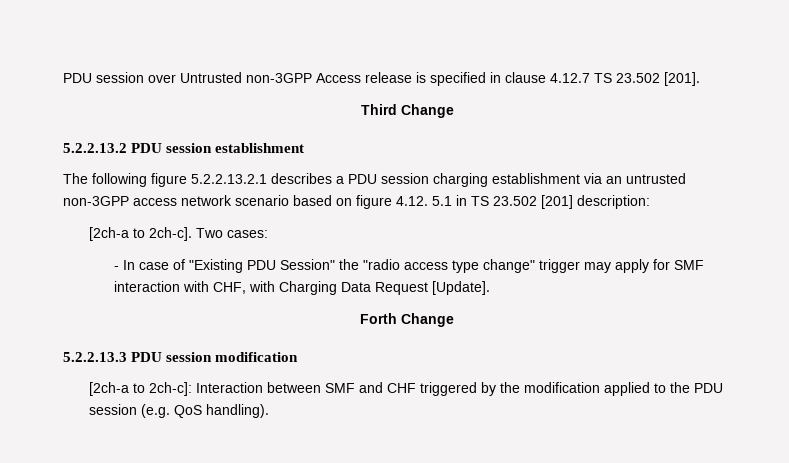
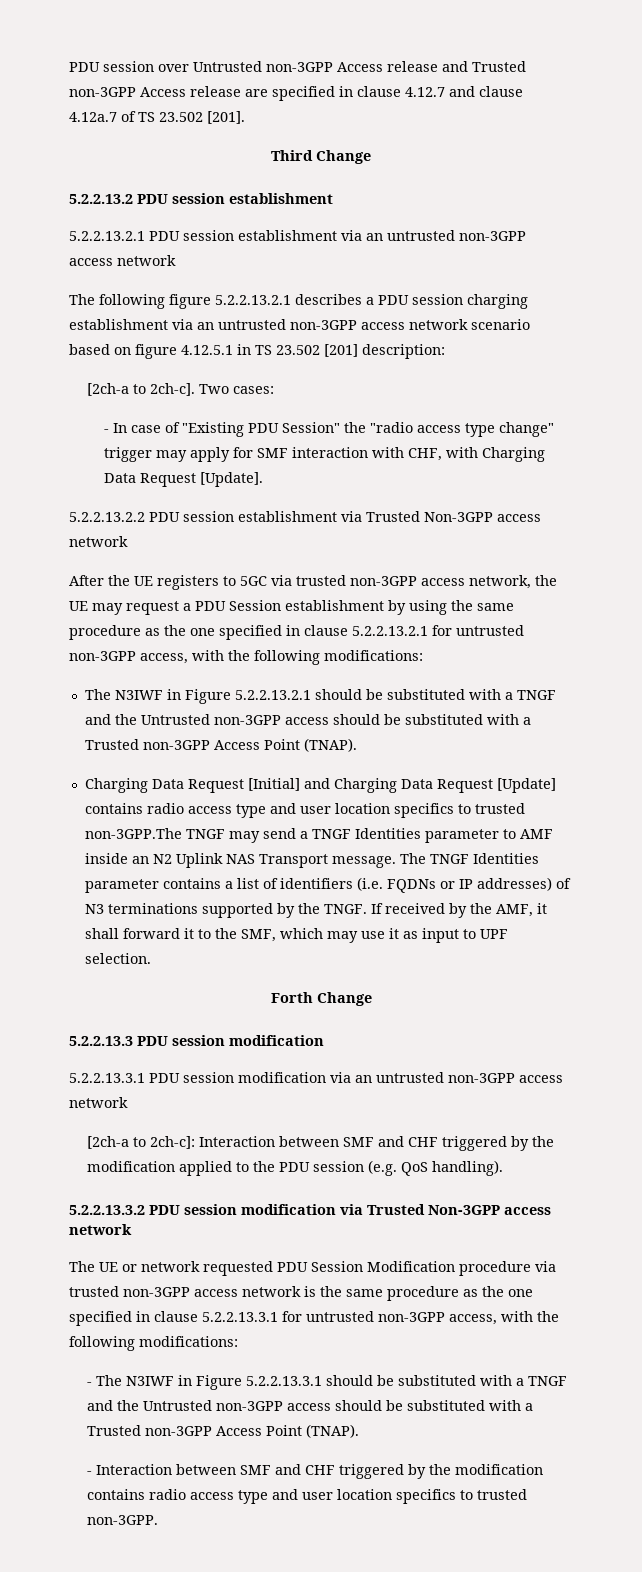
[416,72,590,86] is specified in clause 4.12.7 -> [442,61,526,72] [69,86,523,101] [69,111,136,122] and Trusted non-3GPP Access release are specified in clause 4.12.7 and clause 4.12a.7 of
(305, 148) none -> [69,230,526,241] [69,255,176,266] // 5.2.2.13.2.1 PDU session establishment via an untrusted non-3GPP access network
[396,196,452,206] 4.12. 5.1 -> [181,345,233,355] 4.12.5.1
(491, 288) none -> [69,511,541,522] [69,536,128,547] [69,575,557,590] [69,600,514,615] [69,625,524,640] [69,650,423,665] [84,689,556,704] [84,714,531,725] [84,738,357,752] [84,778,556,793] [84,803,525,818] [84,828,553,843] [84,853,539,868] [84,877,571,893] [84,903,547,918] [84,928,508,943] [84,953,151,964] // 5.2.2.13.2.2 PDU session establishment via Trusted Non-3GPP access network // After the UE registers to 5GC via trusted non-3GPP access network, the UE may request a PDU Session establishment by using the same procedure as the one specified in clause 5.2.2.13.2.1 for untrusted non-3GPP access, with the following modifications: // The N3IWF in Figure 5.2.2.13.2.1 should be substituted with a TNGF and the Untrusted non-3GPP access should be substituted with a Trusted non-3GPP Access Point (TNAP). // Charging Data Request [Initial] and Charging Data Request [Update] contains radio access type and user location specifics to trusted non-3GPP.The TNGF may send a TNGF Identities parameter to AMF inside an N2 Uplink NAS Transport message. The TNGF Identities parameter contains a list of identifiers (i.e. FQDNs or IP addresses) of N3 terminations supported by the TNGF. If received by the AMF, it shall forward it to the SMF, which may use it as input to UPF selection.
(299, 357) none -> [69,1072,563,1083] [69,1097,128,1108] // 5.2.2.13.3.1 PDU session modification via an untrusted non-3GPP access network
(269, 411) none -> [69,1204,551,1215] [69,1224,132,1235] [69,1261,556,1276] [69,1286,533,1301] [69,1311,559,1326] [69,1336,238,1351] [86,1375,567,1390] [86,1400,533,1411] [86,1424,359,1438] [86,1464,543,1479] [86,1489,527,1504] [86,1515,158,1525] // 5.2.2.13.3.2 PDU session modification via Trusted Non-3GPP access network // The UE or network requested PDU Session Modification procedure via trusted non-3GPP access network is the same procedure as the one specified in clause 5.2.2.13.3.1 for untrusted non-3GPP access, with the following modifications: // - The N3IWF in Figure 5.2.2.13.3.1 should be substituted with a TNGF and the Untrusted non-3GPP access should be substituted with a Trusted non-3GPP Access Point (TNAP). // - Interaction between SMF and CHF triggered by the modification contains radio access type and user location specifics to trusted non-3GPP.

